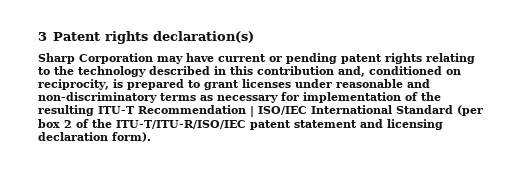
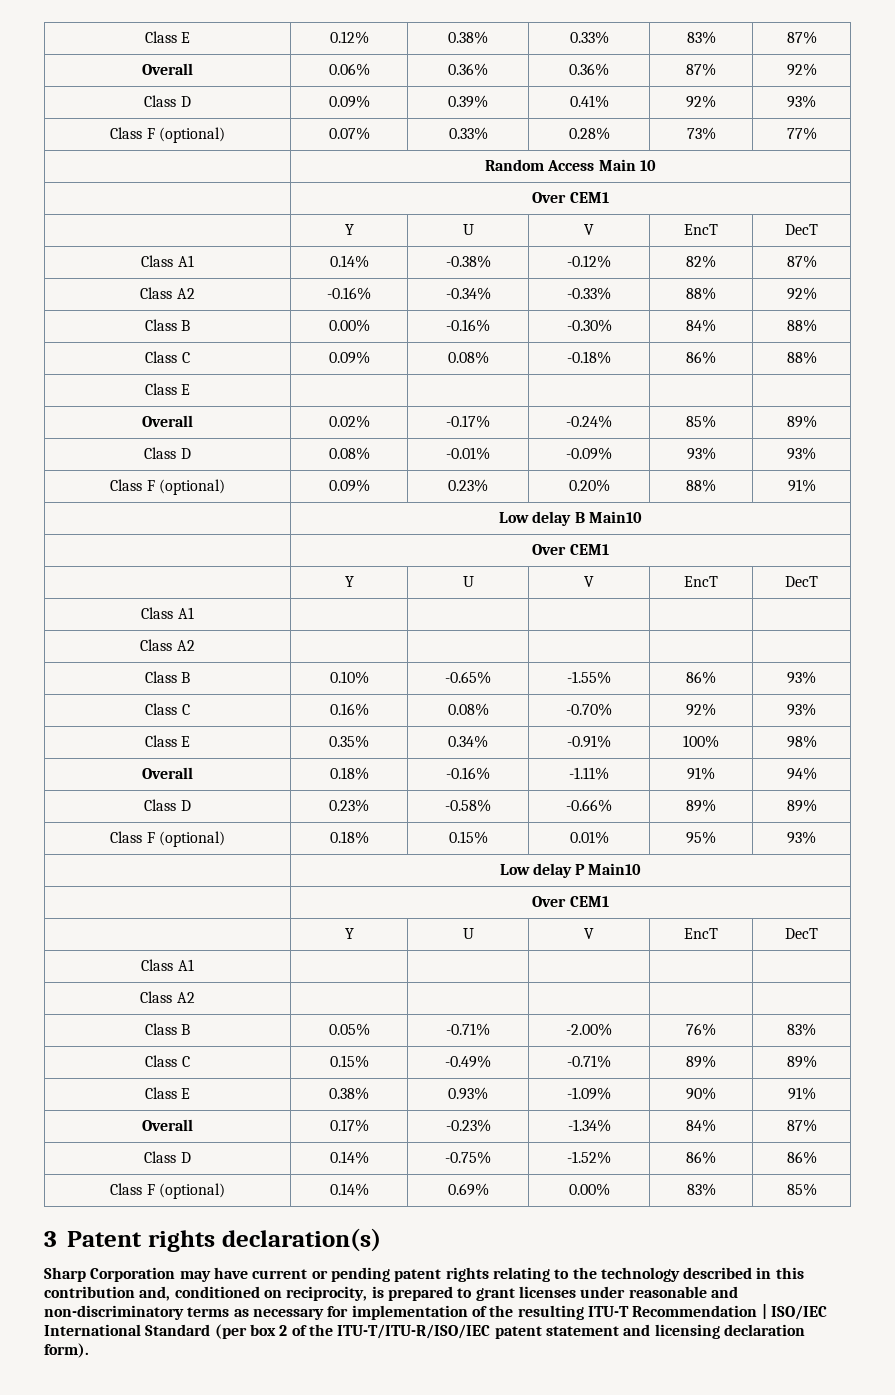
(38, 36) none -> [144,31,191,43] [329,31,369,44] [448,31,488,44] [569,31,609,44] [686,31,716,44] [786,31,817,44] [142,63,193,75] [328,63,370,76] [448,63,488,76] [569,63,609,76] [686,63,716,76] [786,63,817,76] [144,95,191,107] [328,95,370,108] [448,95,488,108] [569,95,609,108] [686,95,716,108] [787,95,816,108] [110,127,225,143] [328,127,370,140] [448,127,488,140] [568,127,610,140] [686,127,716,140] [786,127,817,140] [485,159,656,171] [532,192,609,203] [344,224,354,235] [462,224,474,235] [584,224,594,235] [684,224,718,235] [785,224,818,235] [141,255,194,267] [329,255,369,268] [445,255,491,268] [567,255,611,268] [686,255,716,268] [786,255,817,268] [140,287,195,299] [327,287,371,300] [445,287,491,300] [567,287,611,300] [686,287,716,300] [786,287,817,300] [144,319,191,331] [328,319,370,332] [446,319,490,332] [566,319,612,332] [686,319,716,332] [786,319,817,332] [145,351,190,363] [328,351,370,364] [447,351,489,364] [567,351,611,364] [686,351,716,364] [786,351,817,364] [144,383,191,395] [142,415,193,427] [328,415,370,428] [446,415,490,428] [566,415,612,428] [686,415,716,428] [786,415,817,428] [144,447,191,459] [328,447,370,460] [446,447,490,460] [566,447,612,460] [686,447,716,460] [787,447,816,460] [110,479,225,495] [328,479,370,492] [448,479,488,492] [568,479,610,492] [686,479,716,492] [787,479,816,492] [499,511,642,526] [532,544,609,555] [344,576,354,587] [462,576,474,587] [584,576,594,587] [684,576,718,587] [785,576,818,587] [141,607,194,619] [140,639,195,651] [144,671,191,683] [329,671,369,684] [445,671,491,684] [567,671,611,684] [686,671,716,684] [787,671,816,684] [145,703,190,715] [329,703,369,716] [447,703,489,716] [566,703,612,716] [686,703,716,716] [787,703,816,716] [144,735,191,747] [329,735,369,748] [448,735,488,748] [567,735,611,748] [683,735,719,748] [786,735,817,748] [142,767,193,779] [329,767,369,780] [446,767,490,780] [569,767,609,780] [687,767,715,780] [786,767,817,780] [144,799,191,811] [329,799,369,812] [445,799,491,812] [566,799,612,812] [686,799,716,812] [786,799,817,812] [110,831,225,847] [329,831,369,844] [448,831,488,844] [569,831,609,844] [686,831,716,844] [787,831,816,844] [499,863,642,878] [532,896,609,907] [344,928,354,939] [462,928,474,939] [584,928,594,939] [684,928,718,939] [785,928,818,939] [141,959,194,971] [140,991,195,1003] [144,1023,191,1035] [328,1023,370,1036] [446,1023,490,1036] [566,1023,612,1036] [686,1023,716,1036] [787,1023,816,1036] [145,1055,190,1067] [329,1055,369,1068] [445,1055,491,1068] [567,1055,611,1068] [686,1055,716,1068] [786,1055,817,1068] [144,1087,191,1099] [329,1087,369,1100] [448,1087,488,1100] [567,1087,611,1100] [686,1087,716,1100] [787,1087,816,1100] [142,1119,193,1131] [329,1119,369,1132] [445,1119,491,1132] [567,1119,611,1132] [686,1119,716,1132] [786,1119,817,1132] [144,1151,191,1163] [329,1151,369,1164] [445,1151,491,1164] [567,1151,611,1164] [686,1151,716,1164] [786,1151,817,1164] [110,1183,225,1199] [329,1183,369,1196] [447,1183,489,1196] [568,1183,610,1196] [686,1183,716,1196] [786,1183,817,1196] Class E | 0.12% | 0.38% | 0.33% | 83% | 87% // Overall | 0.06% | 0.36% | 0.36% | 87% | 92% // Class D | 0.09% | 0.39% | 0.41% | 92% | 93% // Class F (optional) | 0.07% | 0.33% | 0.28% | 73% | 77% // | Random Access Main 10 // | Over CEM1 // | Y | U | V | EncT | DecT // Class A1 | 0.14% | -0.38% | -0.12% | 82% | 87% // Class A2 | -0.16% | -0.34% | -0.33% | 88% | 92% // Class B | 0.00% | -0.16% | -0.30% | 84% | 88% // Class C | 0.09% | 0.08% | -0.18% | 86% | 88% // Class E | | | | | // Overall | 0.02% | -0.17% | -0.24% | 85% | 89% // Class D | 0.08% | -0.01% | -0.09% | 93% | 93% // Class F (optional) | 0.09% | 0.23% | 0.20% | 88% | 91% // | Low delay B Main10 // | Over CEM1 // | Y | U | V | EncT | DecT // Class A1 | | | | | // Class A2 | | | | | // Class B | 0.10% | -0.65% | -1.55% | 86% | 93% // Class C | 0.16% | 0.08% | -0.70% | 92% | 93% // Class E | 0.35% | 0.34% | -0.91% | 100% | 98% // Overall | 0.18% | -0.16% | -1.11% | 91% | 94% // Class D | 0.23% | -0.58% | -0.66% | 89% | 89% // Class F (optional) | 0.18% | 0.15% | 0.01% | 95% | 93% // | Low delay P Main10 // | Over CEM1 // | Y | U | V | EncT | DecT // Class A1 | | | | | // Class A2 | | | | | // Class B | 0.05% | -0.71% | -2.00% | 76% | 83% // Class C | 0.15% | -0.49% | -0.71% | 89% | 89% // Class E | 0.38% | 0.93% | -1.09% | 90% | 91% // Overall | 0.17% | -0.23% | -1.34% | 84% | 87% // Class D | 0.14% | -0.75% | -1.52% | 86% | 86% // Class F (optional) | 0.14% | 0.69% | 0.00% | 83% | 85% //

